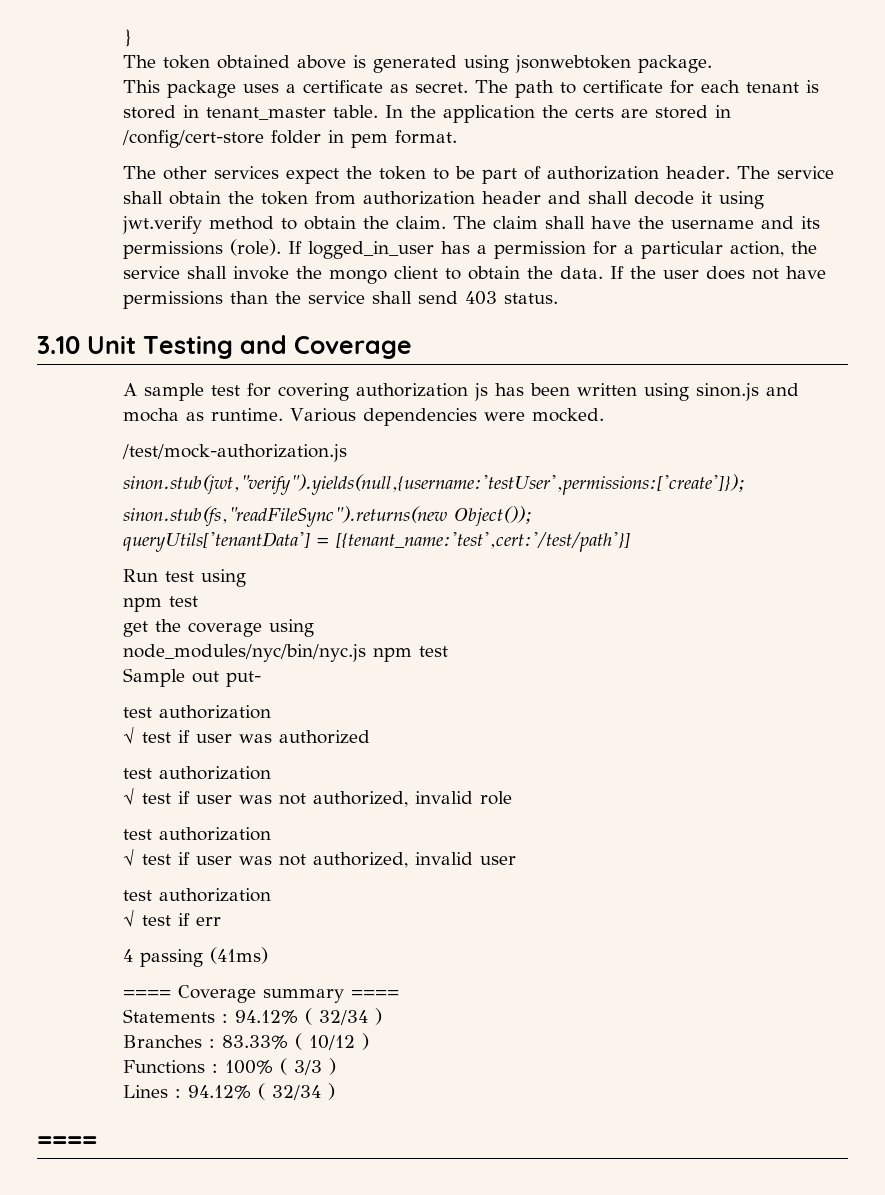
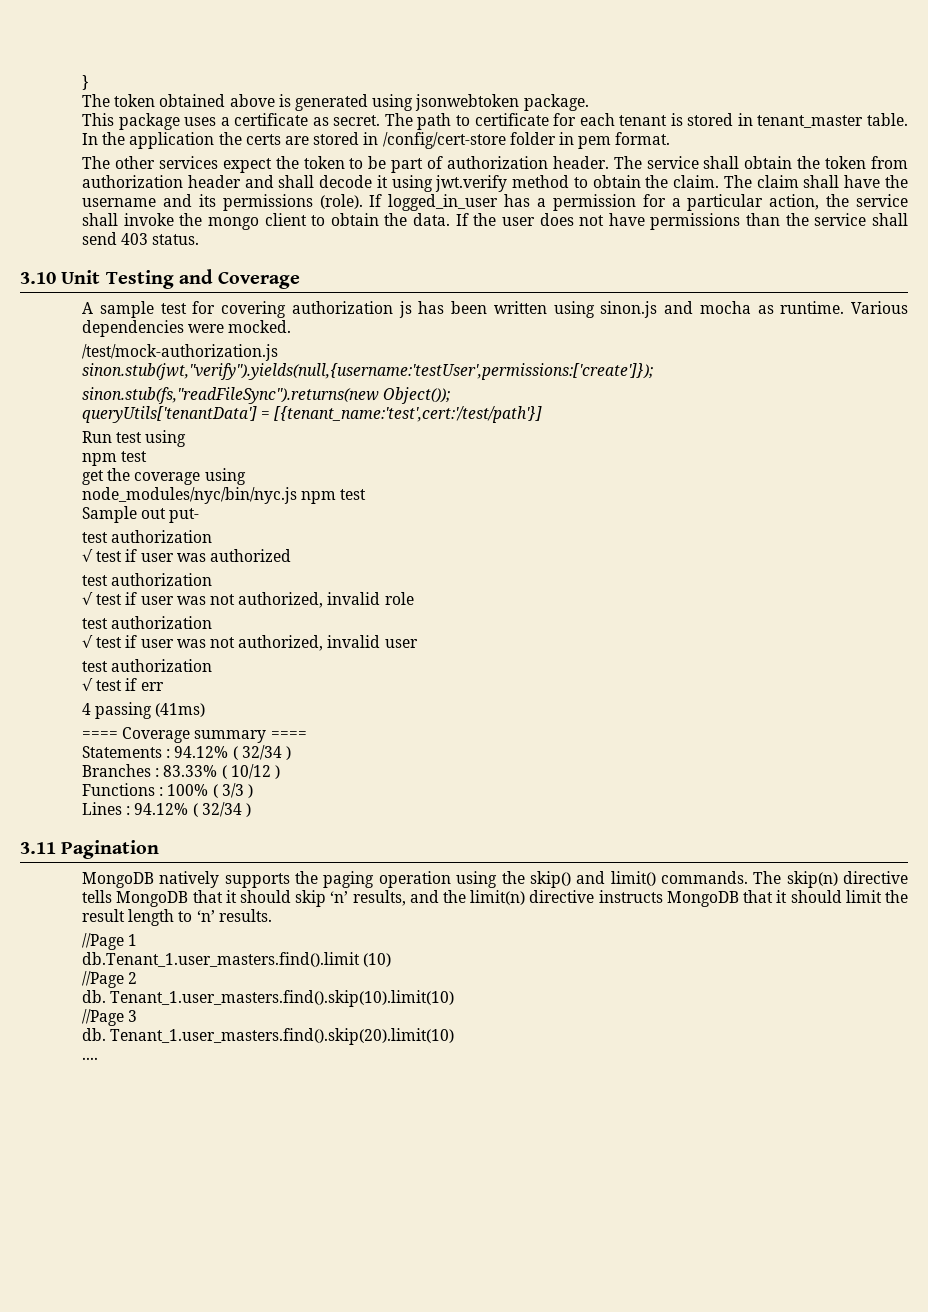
[37,1136,97,1148] ==== -> [20,840,160,859] [82,871,908,888] [82,890,908,907] [82,909,272,926] [82,933,138,950] [82,952,392,967] [82,971,138,988] [82,990,455,1007] [82,1009,138,1026] [82,1028,455,1045] [82,1057,99,1060] 3.11 Pagination // MongoDB natively supports the paging operation using the skip() and limit() commands. The skip(n) directive tells MongoDB that it should skip ‘n’ results, and the limit(n) directive instructs MongoDB that it should limit the result length to ‘n’ results. // //Page 1 // db.Tenant_1.user_masters.find().limit (10) // //Page 2 // db. Tenant_1.user_masters.find().skip(10).limit(10) // //Page 3 // db. Tenant_1.user_masters.find().skip(20).limit(10) // ....

